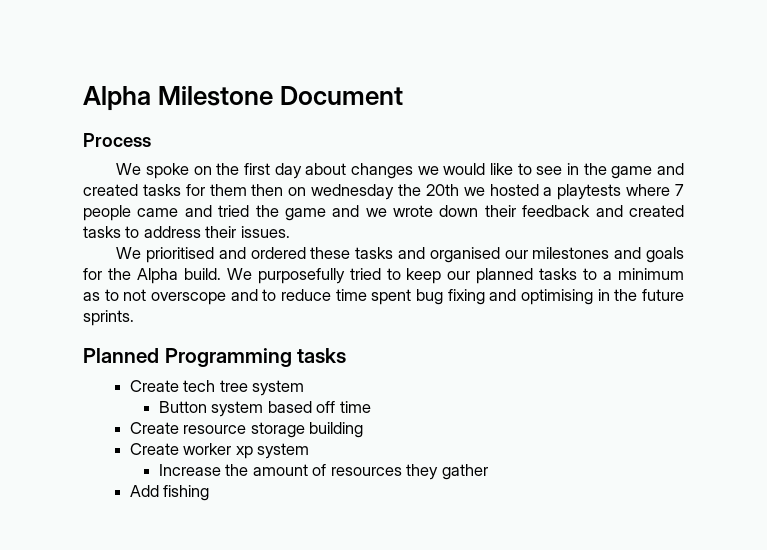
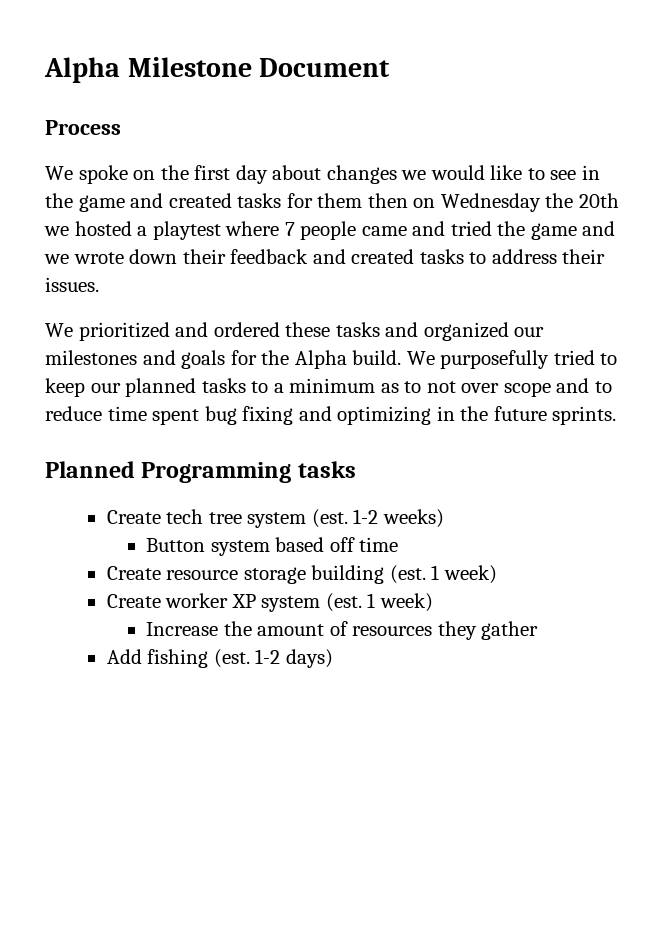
[311,184,395,200] wednesday -> [440,193,541,212] Wednesday
[557,184,622,200] playtests -> [152,221,221,240] playtest
[146,247,215,263] prioritised -> [78,322,170,341] prioritized
[429,247,500,263] organised -> [423,322,509,341] organized
[151,292,226,305] overscope -> [461,382,551,397] over scope
[521,289,594,305] optimising -> [337,406,432,425] optimizing
(305, 388) none -> [311,509,445,528] (est. 1-2 weeks)
(364, 430) none -> [389,565,498,584] (est. 1 week)
[235,443,310,459] xp system -> [231,593,434,612] XP system (est. 1 week)
(210, 493) none -> [213,649,333,668] (est. 1-2 days)

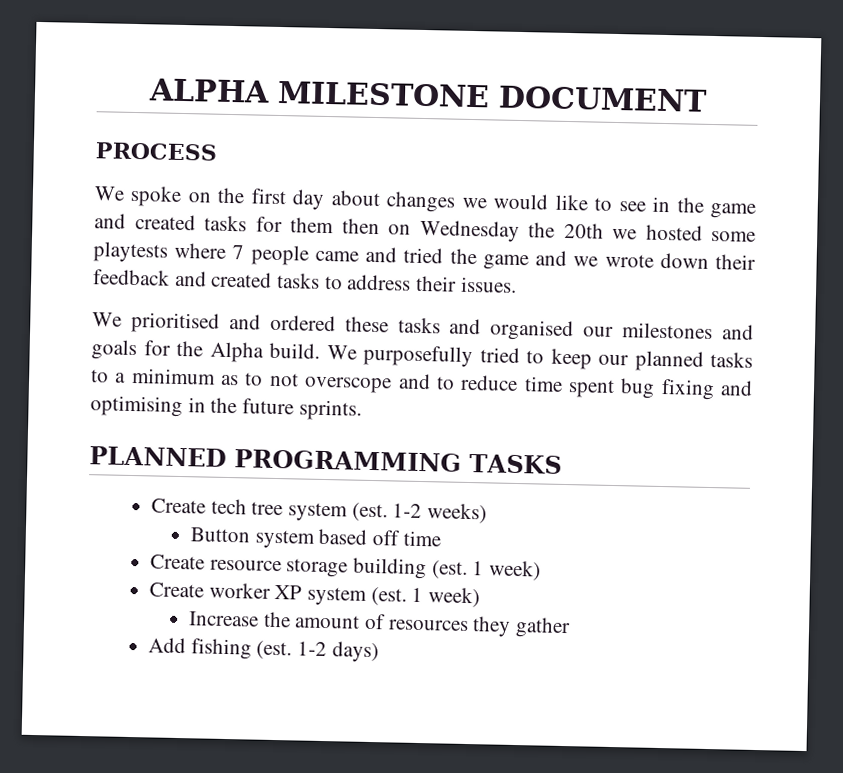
[44,57,391,83] [45,120,121,135] Alpha Milestone Document // Process -> [147,78,708,112] [95,142,217,161] ALPHA MILESTONE DOCUMENT // PROCESS
[137,221,221,240] a playtest -> [711,230,756,242] [93,241,168,263] some playtests
[78,322,170,341] prioritized -> [130,311,220,334] prioritised
[423,322,509,341] organized -> [489,319,575,342] organised
[461,382,551,397] over scope -> [304,376,393,394] overscope
[337,406,432,425] optimizing -> [90,395,183,418] optimising
[45,461,356,483] Planned Programming tasks -> [89,446,562,474] PLANNED PROGRAMMING TASKS

